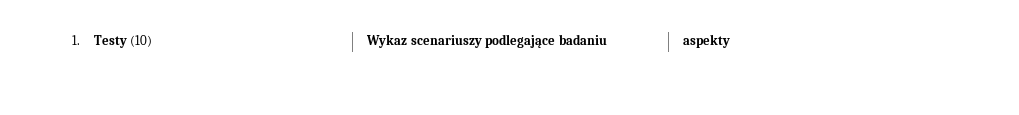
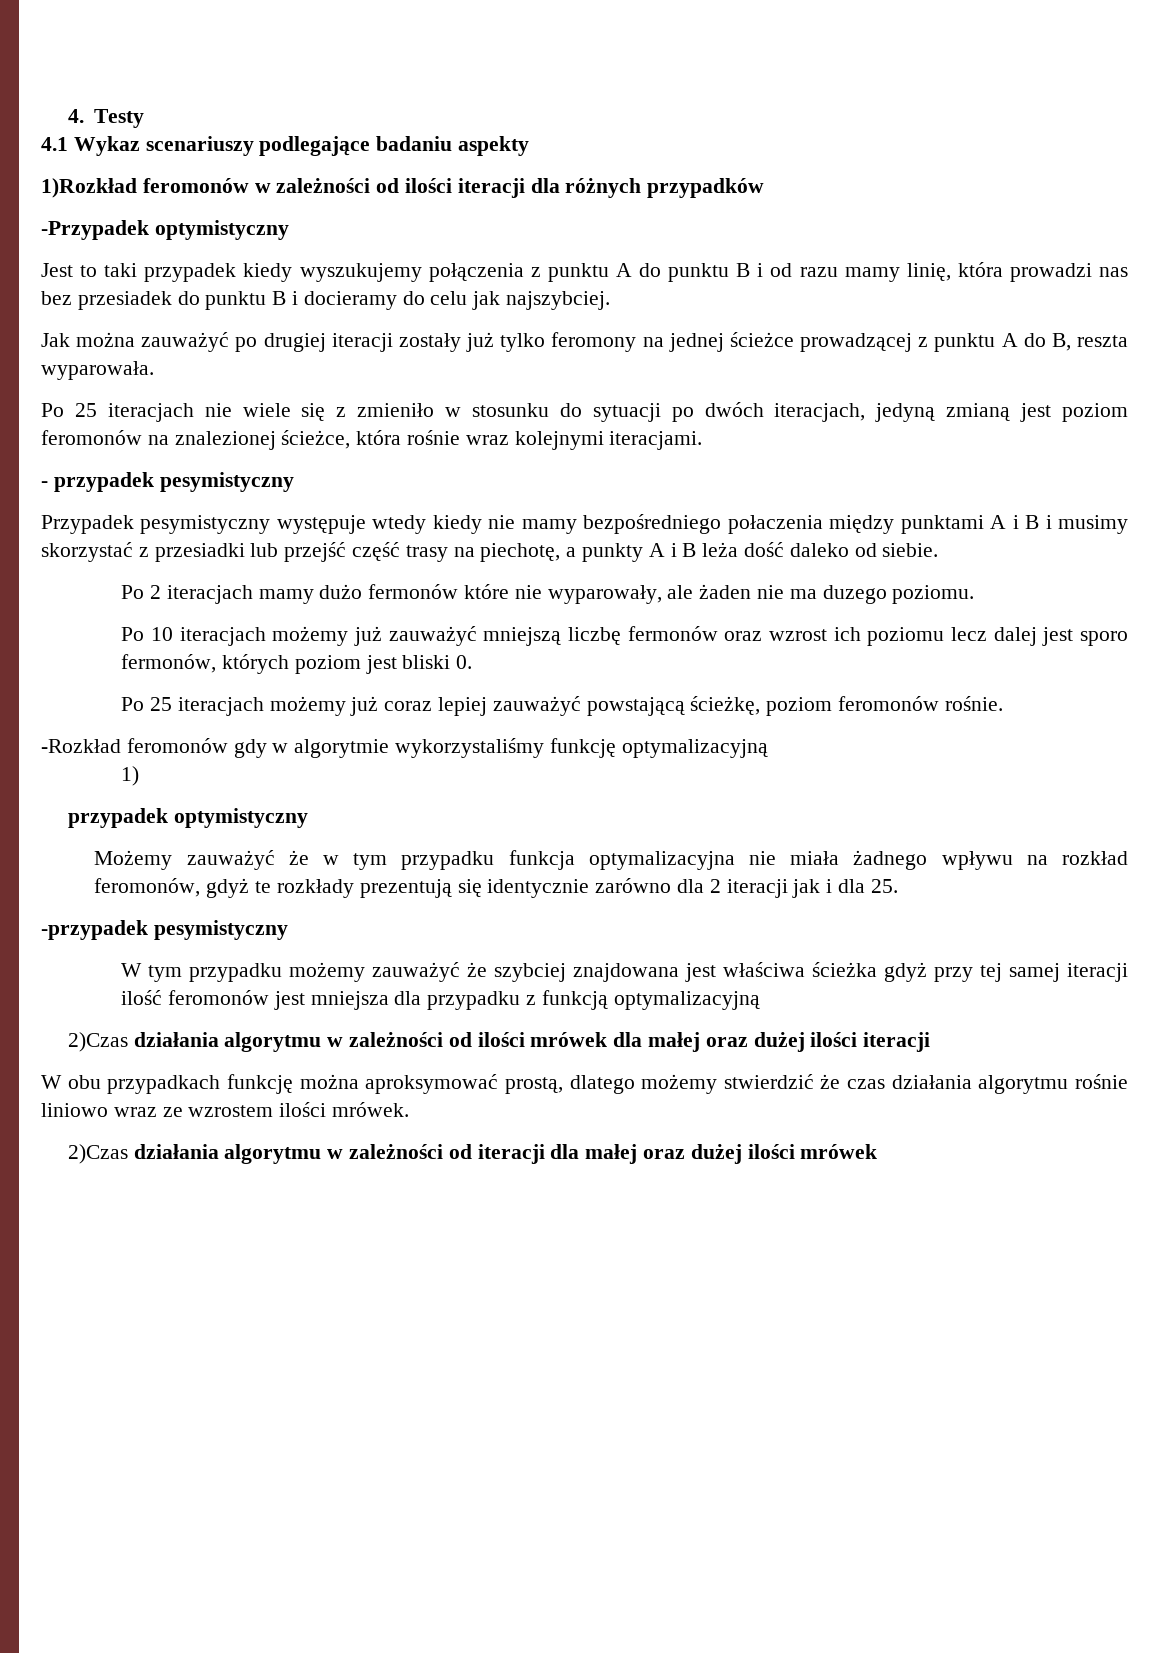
[72,35,81,45] 1. -> [67,109,84,123] 4.
[130,35,153,47] (10) // -> [41,137,68,151] // 4.1
(730, 41) none -> [41,178,765,198] [41,220,289,240] [41,262,1129,282] [41,291,611,310] [41,332,1128,352] [41,361,154,380] [41,402,1129,422] [41,430,703,450] [41,472,294,492] [41,514,1129,534] [41,542,939,562] [121,584,975,604] [121,626,1129,646] [121,654,473,674] [121,696,1003,716] [41,738,768,758] [121,766,140,786] [67,808,308,828] [94,850,1128,870] [94,878,898,898] [41,920,288,940] [121,962,1128,982] [121,990,760,1010] [67,1032,931,1052] [41,1074,1128,1094] [41,1102,410,1117] [67,1144,878,1164] // 1)Rozkład feromonów w zależności od ilości iteracji dla różnych przypadków // -Przypadek optymistyczny // Jest to taki przypadek kiedy wyszukujemy połączenia z punktu A do punktu B i od razu mamy linię, która prowadzi nas bez przesiadek do punktu B i docieramy do celu jak najszybciej. // Jak można zauważyć po drugiej iteracji zostały już tylko feromony na jednej ścieżce prowadzącej z punktu A do B, reszta wyparowała. // Po 25 iteracjach nie wiele się z zmieniło w stosunku do sytuacji po dwóch iteracjach, jedyną zmianą jest poziom feromonów na znalezionej ścieżce, która rośnie wraz kolejnymi iteracjami. // - przypadek pesymistyczny // Przypadek pesymistyczny występuje wtedy kiedy nie mamy bezpośredniego połaczenia między punktami A i B i musimy skorzystać z przesiadki lub przejść część trasy na piechotę, a punkty A i B leża dość daleko od siebie. // Po 2 iteracjach mamy dużo fermonów które nie wyparowały, ale żaden nie ma duzego poziomu. // Po 10 iteracjach możemy już zauważyć mniejszą liczbę fermonów oraz wzrost ich poziomu lecz dalej jest sporo fermonów, których poziom jest bliski 0. // Po 25 iteracjach możemy już coraz lepiej zauważyć powstającą ścieżkę, poziom feromonów rośnie. // -Rozkład feromonów gdy w algorytmie wykorzystaliśmy funkcję optymalizacyjną // 1) // przypadek optymistyczny // Możemy zauważyć że w tym przypadku funkcja optymalizacyjna nie miała żadnego wpływu na rozkład feromonów, gdyż te rozkłady prezentują się identycznie zarówno dla 2 iteracji jak i dla 25. // -przypadek pesymistyczny // W tym przypadku możemy zauważyć że szybciej znajdowana jest właściwa ścieżka gdyż przy tej samej iteracji ilość feromonów jest mniejsza dla przypadku z funkcją optymalizacyjną // 2)Czas działania algorytmu w zależności od ilości mrówek dla małej oraz dużej ilości iteracji // W obu przypadkach funkcję można aproksymować prostą, dlatego możemy stwierdzić że czas działania algorytmu rośnie liniowo wraz ze wzrostem ilości mrówek. // 2)Czas działania algorytmu w zależności od iteracji dla małej oraz dużej ilości mrówek

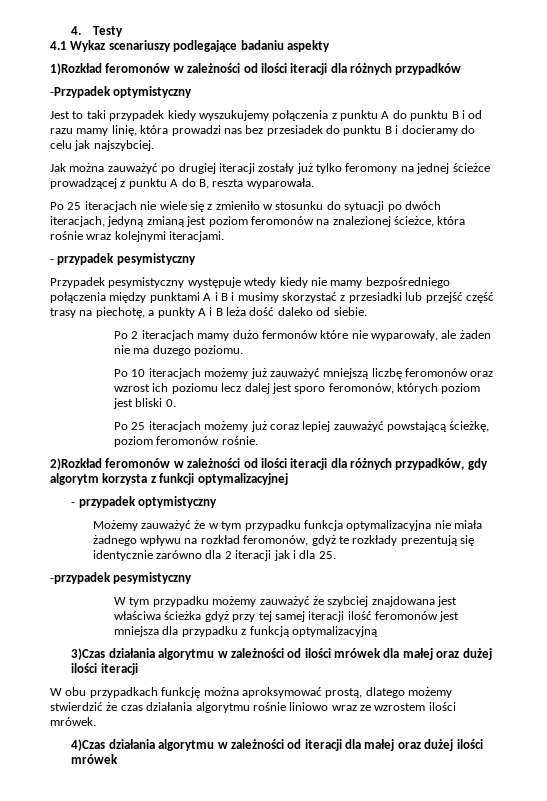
[727,515,823,534] połaczenia -> [50,292,106,303] połączenia
[627,626,718,641] fermonów -> [405,368,469,377] feromonów
[121,654,217,673] fermonów, -> [328,383,394,394] feromonów,
[41,738,768,758] [121,766,140,786] -Rozkład feromonów gdy w algorytmie wykorzystaliśmy funkcję optymalizacyjną // 1) // -> [50,458,488,470] [50,473,288,485] [71,502,76,506] 2)Rozkład feromonów w zależności od ilości iteracji dla różnych przypadków, gdy algorytm korzysta z funkcji optymalizacyjnej // -
[67,1032,128,1052] 2)Czas -> [71,648,106,660] 3)Czas
[67,1144,128,1164] 2)Czas -> [71,739,106,751] 4)Czas

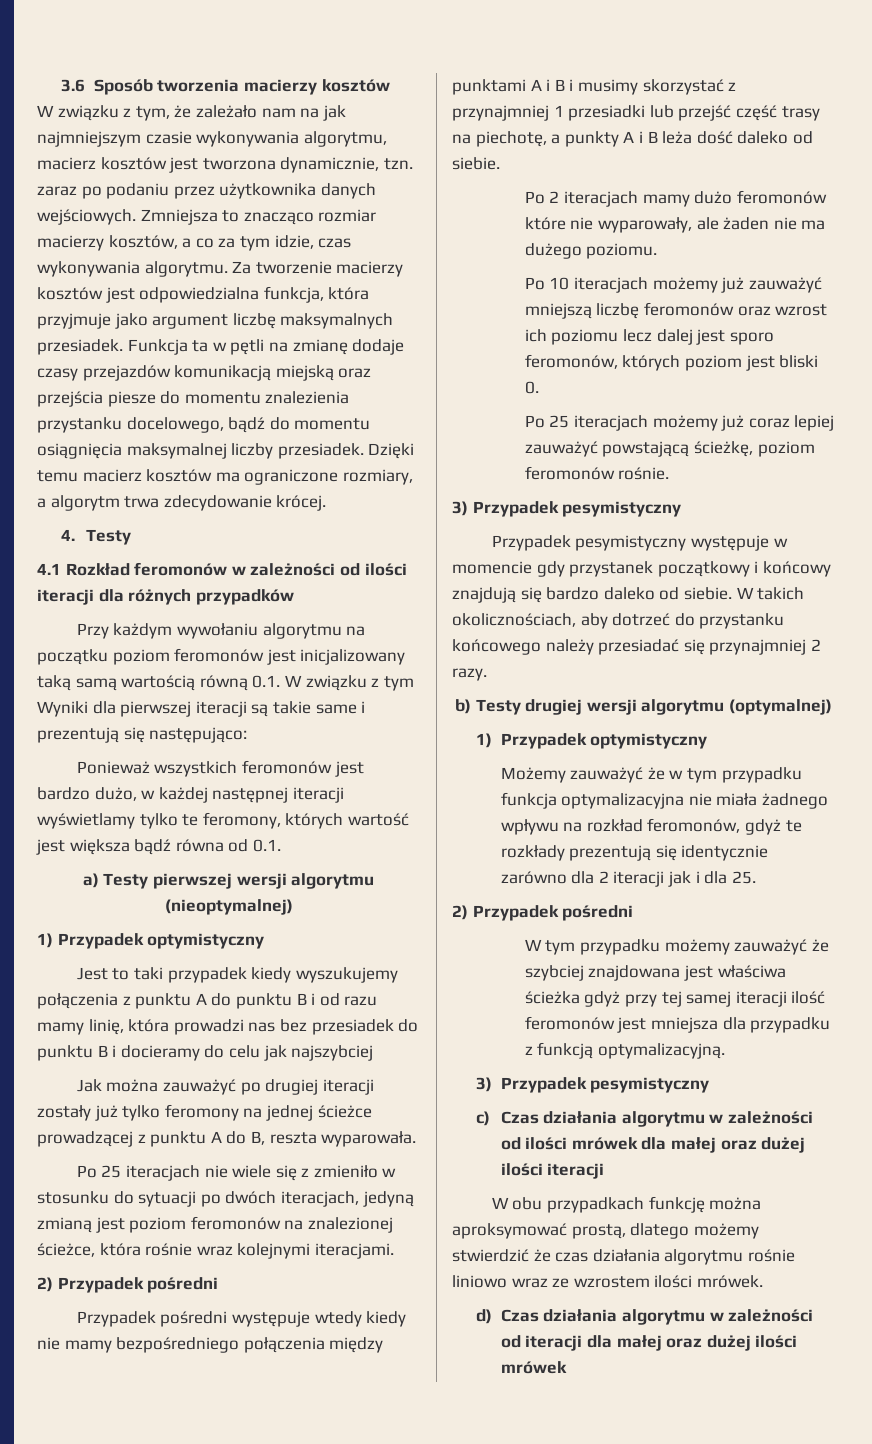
[71,26,123,37] [50,40,330,52] [50,63,102,75] 4. Testy // 4.1 Wykaz scenariuszy podlegające badaniu aspekty // 1)Rozkład -> [61,79,390,95] [37,105,346,121] [37,131,387,147] [37,157,413,173] [37,183,376,199] [37,209,377,225] [37,235,352,251] [37,261,404,277] [37,286,370,303] [37,313,394,329] [37,339,405,355] [37,365,372,381] [37,391,350,407] [37,417,371,433] [37,443,415,459] [37,469,413,485] [37,495,327,511] [61,529,131,545] [37,563,130,576] 3.6 Sposób tworzenia macierzy kosztów // W związku z tym, że zależało nam na jak najmniejszym czasie wykonywania algorytmu, macierz kosztów jest tworzona dynamicznie, tzn. zaraz po podaniu przez użytkownika danych wejściowych. Zmniejsza to znacząco rozmiar macierzy kosztów, a co za tym idzie, czas wykonywania algorytmu. Za tworzenie macierzy kosztów jest odpowiedzialna funkcja, która przyjmuje jako argument liczbę maksymalnych przesiadek. Funkcja ta w pętli na zmianę dodaje czasy przejazdów komunikacją miejską oraz przejścia piesze do momentu znalezienia przystanku docelowego, bądź do momentu osiągnięcia maksymalnej liczby przesiadek. Dzięki temu macierz kosztów ma ograniczone rozmiary, a algorytm trwa zdecydowanie krócej. // 4. Testy // 4.1 Rozkład
[50,86,111,98] -Przypadek -> [76,623,366,639] [37,648,406,665] [37,675,414,691] [37,701,366,717] [37,727,248,743] [76,760,364,777] [37,787,344,803] [37,812,409,829] [36,839,281,855] [82,873,375,889] [164,899,293,915] [37,933,144,949] Przy każdym wywołaniu algorytmu na początku poziom feromonów jest inicjalizowany taką samą wartością równą 0.1. W związku z tym Wyniki dla pierwszej iteracji są takie same i prezentują się następująco: // Ponieważ wszystkich feromonów jest bardzo dużo, w każdej następnej iteracji wyświetlamy tylko te feromony, których wartość jest większa bądź równa od 0.1. // a) Testy pierwszej wersji algorytmu (nieoptymalnej) // 1) Przypadek
[93,140,154,151] najszybciej. -> [291,1045,374,1061] najszybciej
[50,253,196,265] [50,277,185,288] - przypadek pesymistyczny // Przypadek pesymistyczny -> [37,1277,219,1293] [76,1311,228,1327] 2) Przypadek pośredni // Przypadek pośredni
(346, 298) none -> [452,105,564,121] przynajmniej 1
[261,330,318,339] fermonów -> [736,190,827,204] feromonów
[152,345,191,356] duzego -> [524,243,582,259] dużego
[50,458,488,470] [50,473,288,485] [71,496,136,508] 2)Rozkład feromonów w zależności od ilości iteracji dla różnych przypadków, gdy algorytm korzysta z funkcji optymalizacyjnej // - przypadek -> [452,501,682,517] [491,535,788,551] [452,561,831,577] [452,587,805,603] [452,613,785,629] [452,639,821,655] [452,668,487,681] [455,699,832,715] [476,733,587,749] 3) Przypadek pesymistyczny // Przypadek pesymistyczny występuje w momencie gdy przystanek początkowy i końcowy znajdują się bardzo daleko od siebie. W takich okolicznościach, aby dotrzeć do przystanku końcowego należy przesiadać się przynajmniej 2 razy. // b) Testy drugiej wersji algorytmu (optymalnej) // 1) Przypadek
[50,572,193,584] -przypadek pesymistyczny -> [452,905,634,921] 2) Przypadek pośredni
[291,626,378,637] [71,648,106,660] optymalizacyjną // 3)Czas -> [598,1043,726,1059] [476,1077,710,1093] [476,1111,539,1126] optymalizacyjną. // 3) Przypadek pesymistyczny // c) Czas
[71,739,106,751] 4)Czas -> [476,1309,539,1324] d) Czas

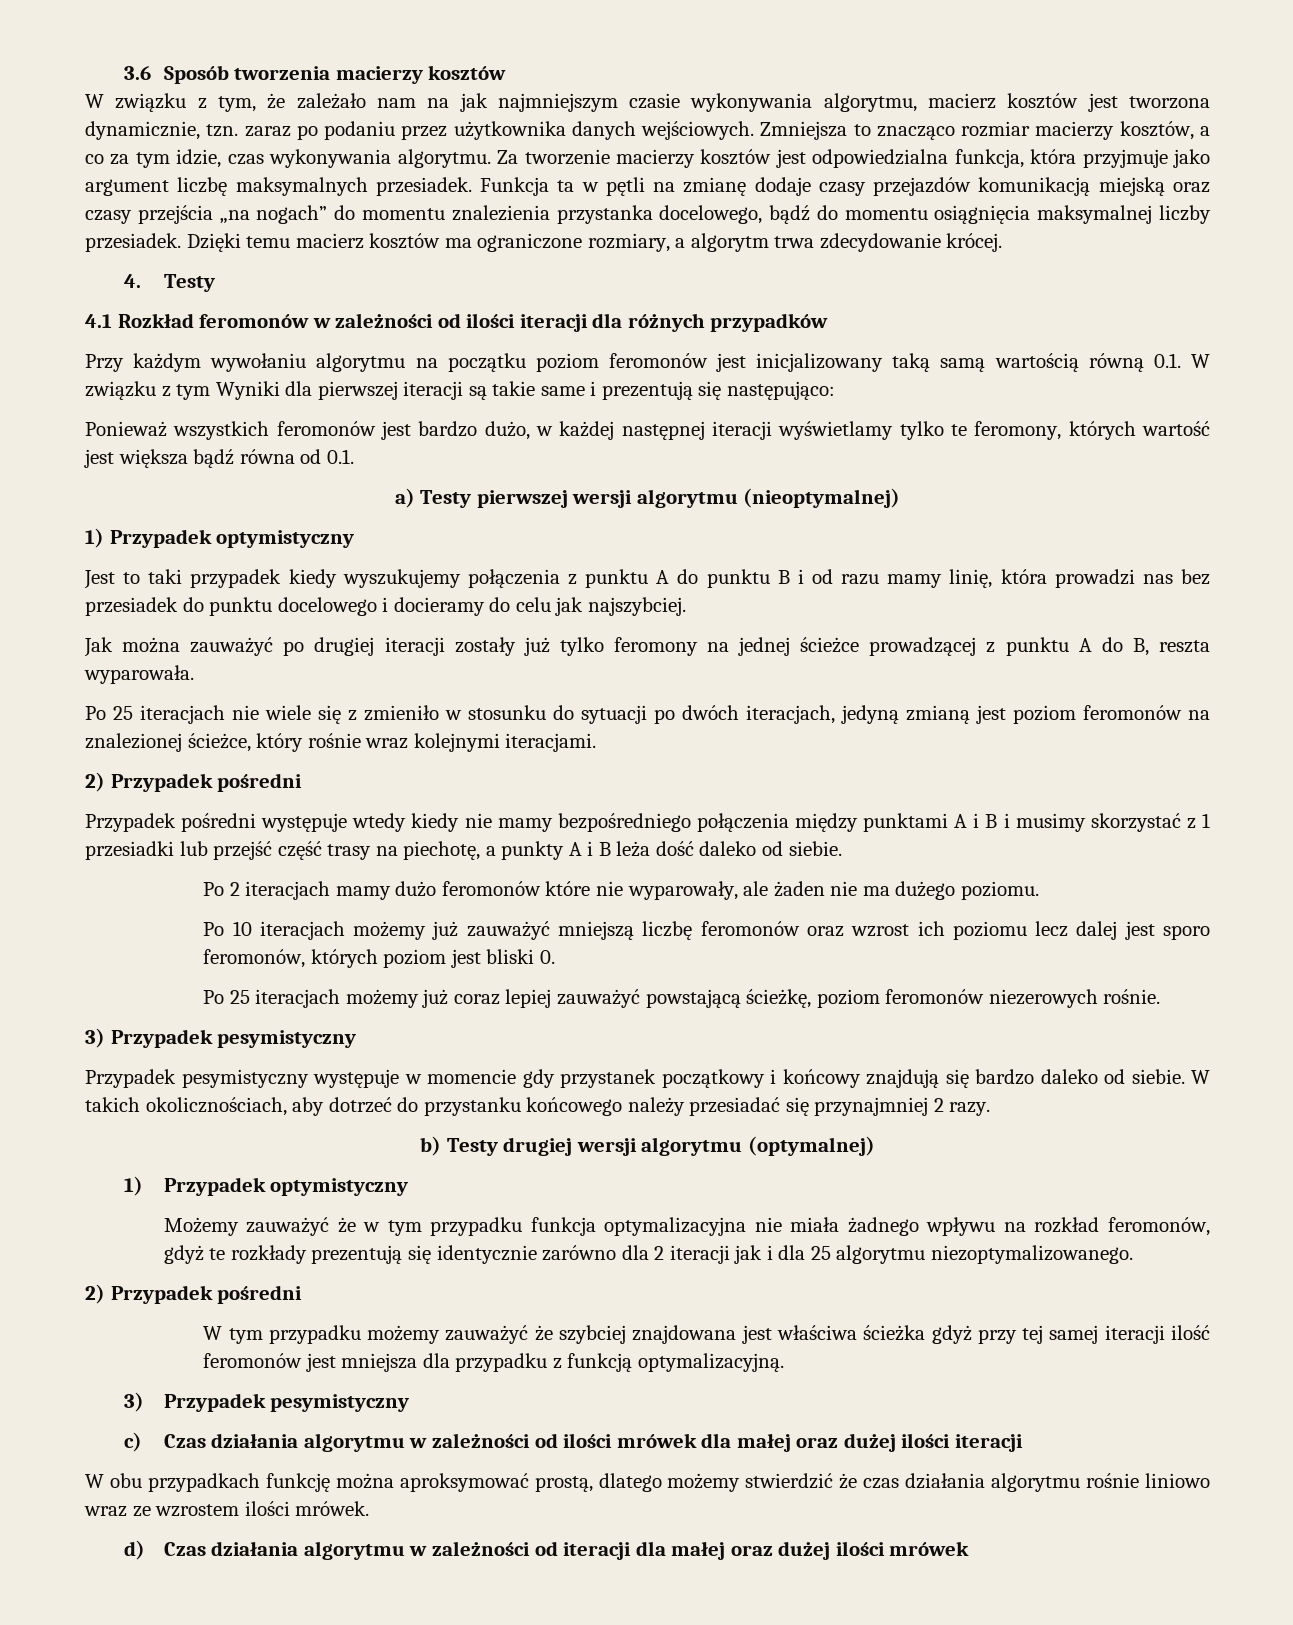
[37,391,156,407] przejścia piesze -> [85,205,328,224] czasy przejścia „na nogach”
[37,417,122,433] przystanku -> [556,205,653,224] przystanka
[97,1045,108,1057] B -> [277,597,377,616] docelowego
[291,1045,374,1061] najszybciej -> [587,597,686,616] najszybciej.
[99,1243,141,1256] która -> [256,733,304,752] który
[452,105,549,121] przynajmniej -> (1196, 823) none
(615, 473) none -> [988,989,1098,1008] niezerowych
[731,871,756,884] 25. -> [810,1245,1133,1264] 25 algorytmu niezoptymalizowanego.

